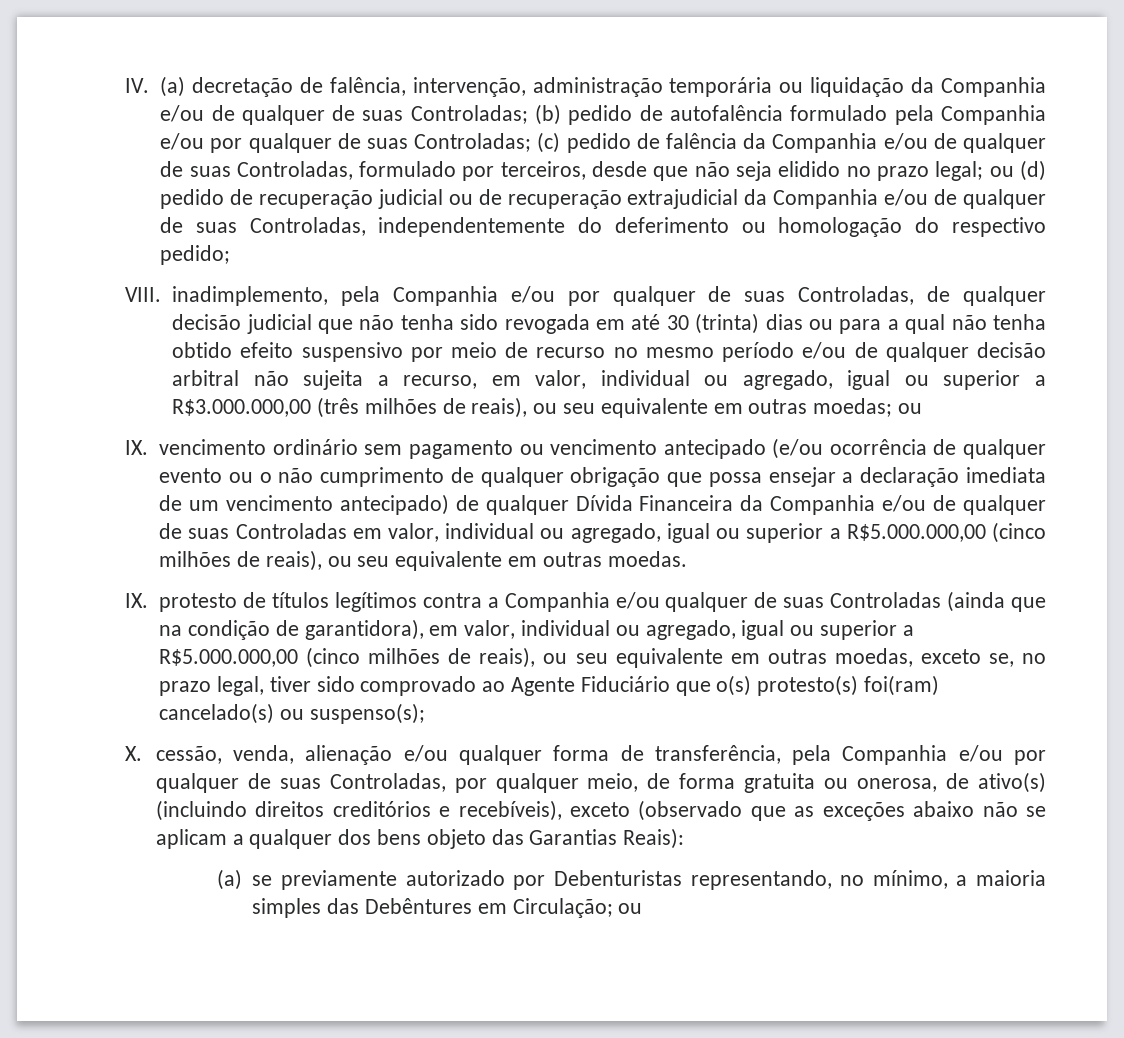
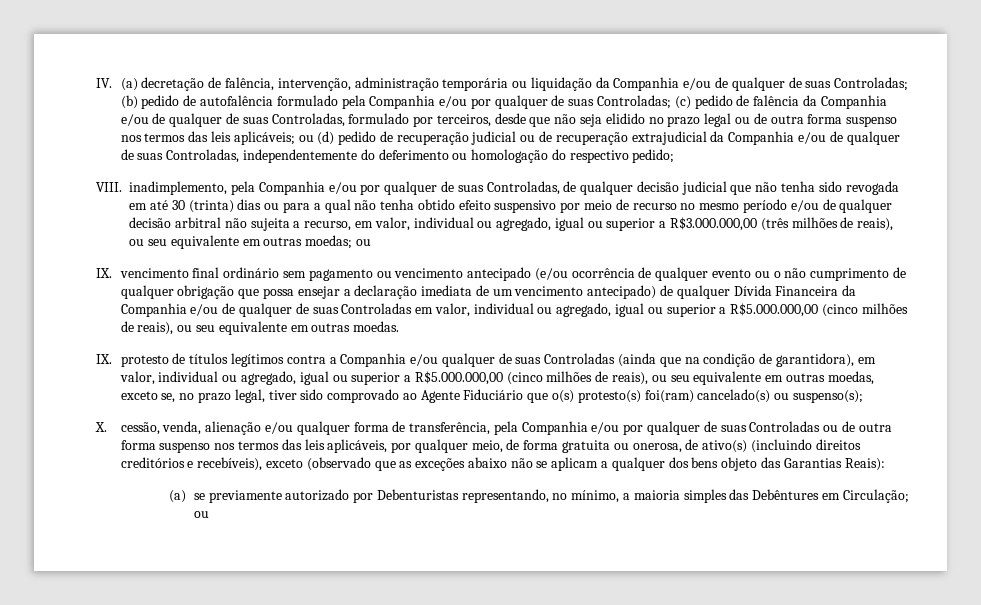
[935,161,984,181] legal; -> [704,113,898,127] [120,131,295,145] legal ou de outra forma suspenso nos termos das leis aplicáveis;
(267, 447) none -> [192,267,220,278] final
[329,773,446,792] Controladas, -> [749,421,892,432] [120,439,388,453] Controladas ou de outra forma suspenso nos termos das leis aplicáveis,

